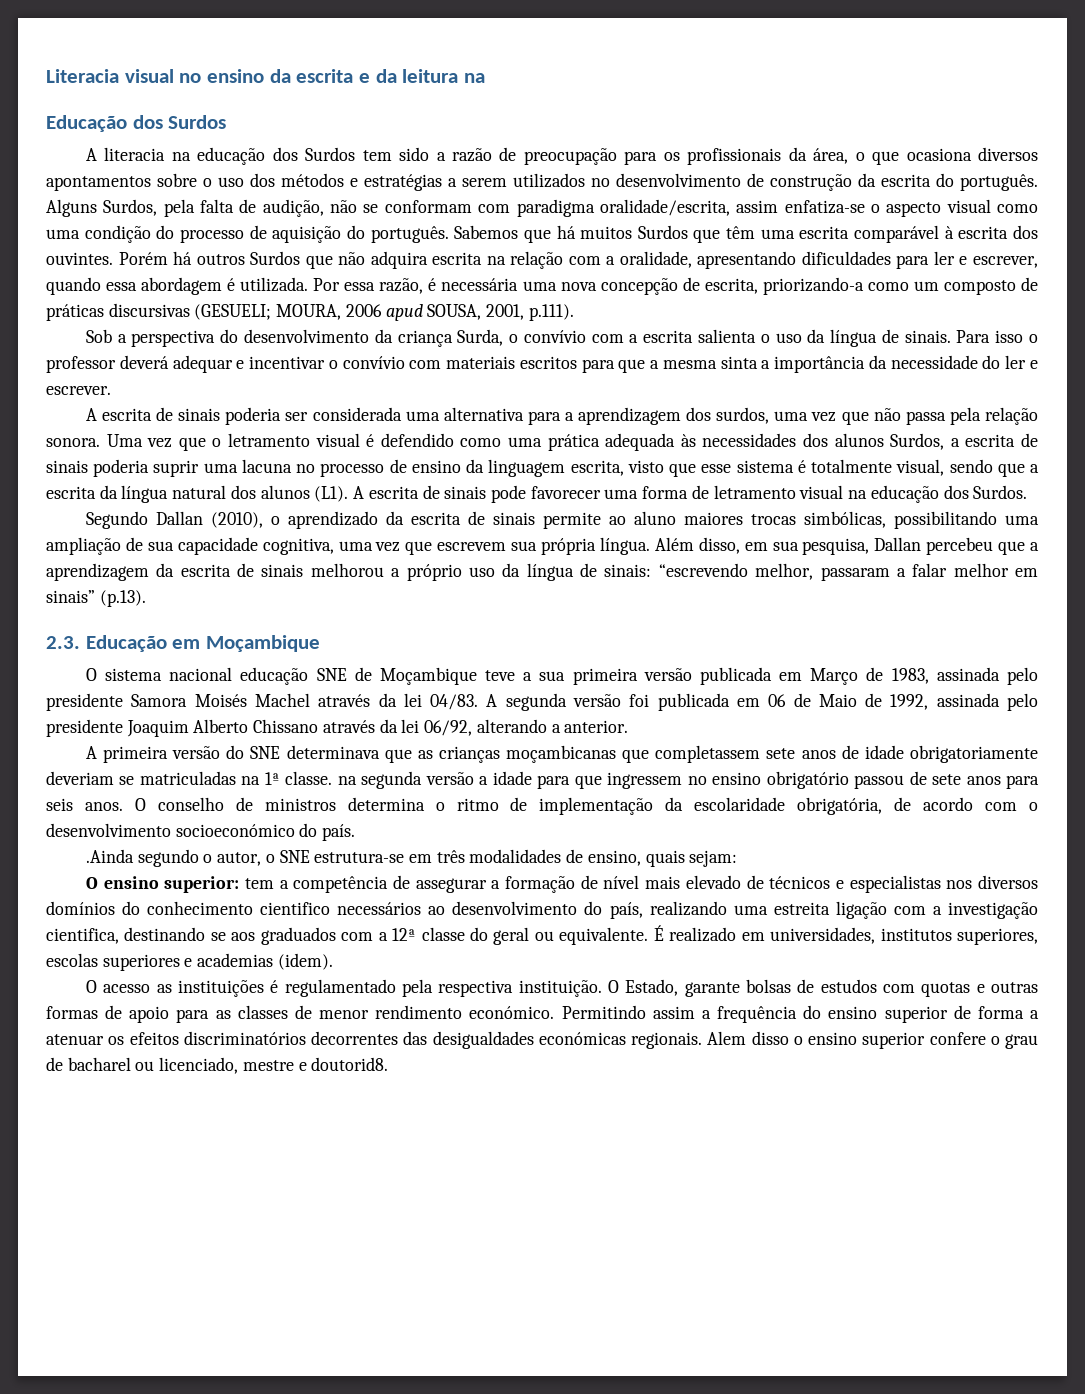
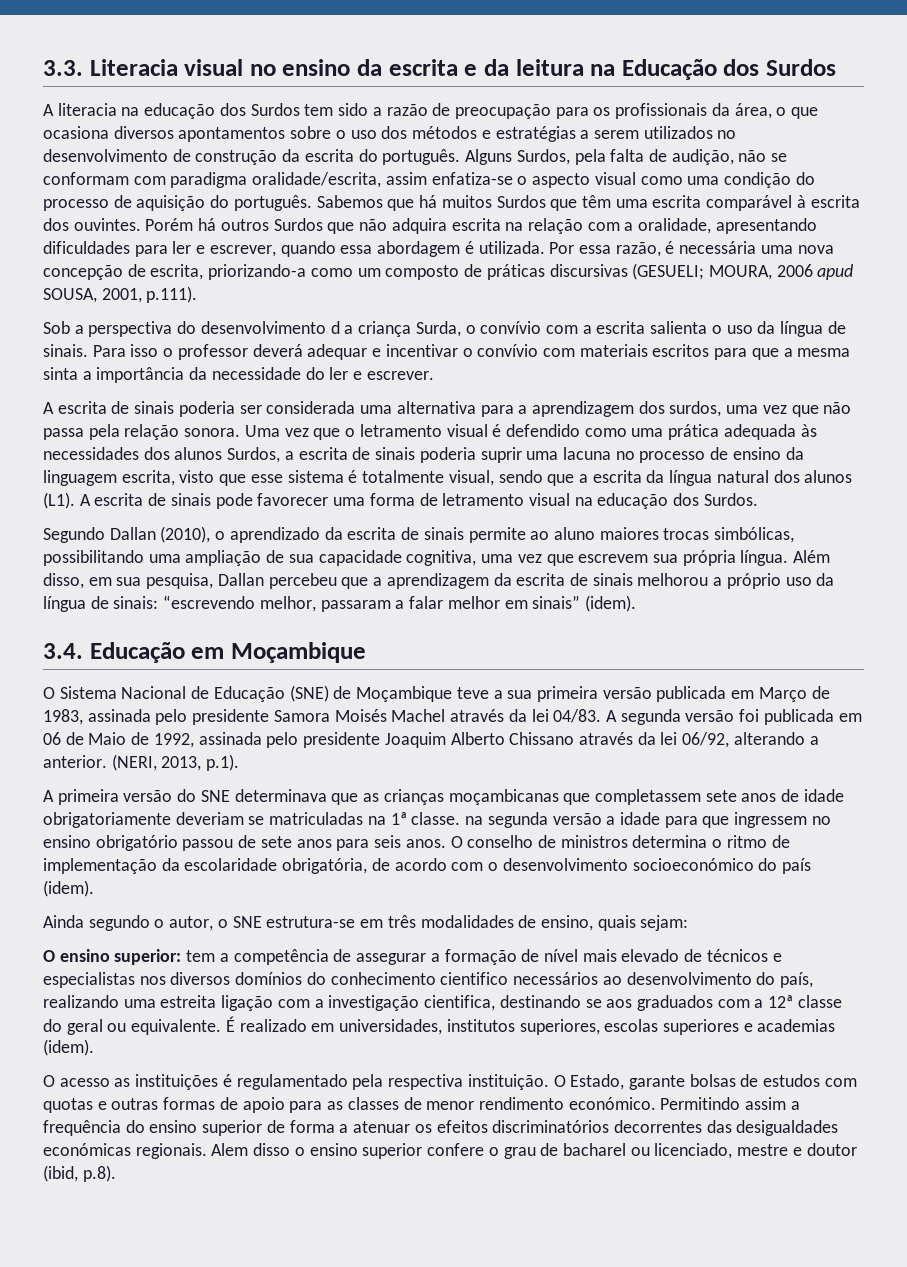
(46, 76) none -> [43,60,83,76] 3.3.
(486, 78) // -> (616, 70) none
[374,329,393,343] da -> [330,321,354,334] d a
[99,590,146,607] [46,636,80,649] (p.13). // 2.3. -> [584,595,636,612] [43,643,83,659] (idem). // 3.4.
[105,667,347,685] sistema nacional educação SNE -> [59,685,329,702] Sistema Nacional de Educação (SNE)
(629, 726) none -> [111,754,240,771] (NERI, 2013, p.1).
[322,824,356,841] [85,849,134,863] país. // .Ainda -> [781,858,811,874] [43,880,94,897] [43,915,84,928] país (idem). // Ainda
[311,1057,389,1071] doutorid8. -> [806,1143,857,1156] [43,1165,116,1182] doutor (ibid, p.8).

